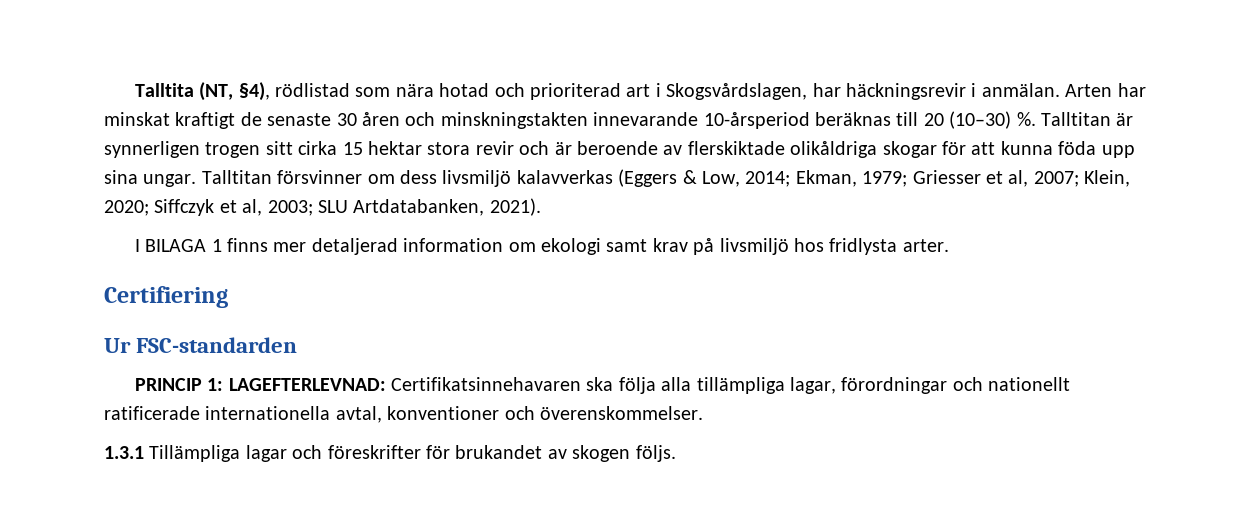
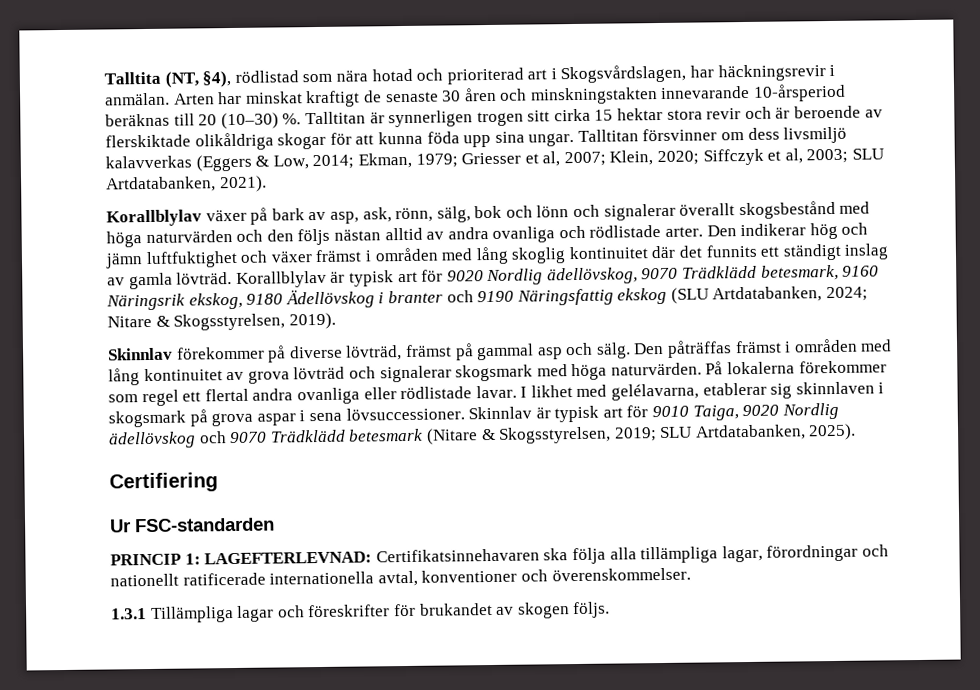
[134,238,949,255] I BILAGA 1 finns mer detaljerad information om ekologi samt krav på livsmiljö hos fridlysta arter. -> [106,200,871,227] [106,222,869,248] [105,243,890,269] [107,264,880,290] [106,286,869,311] [107,312,336,331] [108,338,893,363] [108,360,887,386] [108,381,885,407] [108,402,839,428] [108,423,857,449] Korallblylav växer på bark av asp, ask, rönn, sälg, bok och lönn och signalerar överallt skogsbestånd med höga naturvärden och den följs nästan alltid av andra ovanliga och rödlistade arter. Den indikerar hög och jämn luftfuktighet och växer främst i områden med lång skoglig kontinuitet där det funnits ett ständigt inslag av gamla lövträd. Korallblylav är typisk art för 9020 Nordlig ädellövskog, 9070 Trädklädd betesmark, 9160 Näringsrik ekskog, 9180 Ädellövskog i branter och 9190 Näringsfattig ekskog (SLU Artdatabanken, 2024; Nitare & Skogsstyrelsen, 2019). // Skinnlav förekommer på diverse lövträd, främst på gammal asp och sälg. Den påträffas främst i områden med lång kontinuitet av grova lövträd och signalerar skogsmark med höga naturvärden. På lokalerna förekommer som regel ett flertal andra ovanliga eller rödlistade lavar. I likhet med gelélavarna, etablerar sig skinnlaven i skogsmark på grova aspar i sena lövsuccessioner. Skinnlav är typisk art för 9010 Taiga, 9020 Nordlig ädellövskog och 9070 Trädklädd betesmark (Nitare & Skogsstyrelsen, 2019; SLU Artdatabanken, 2025).

